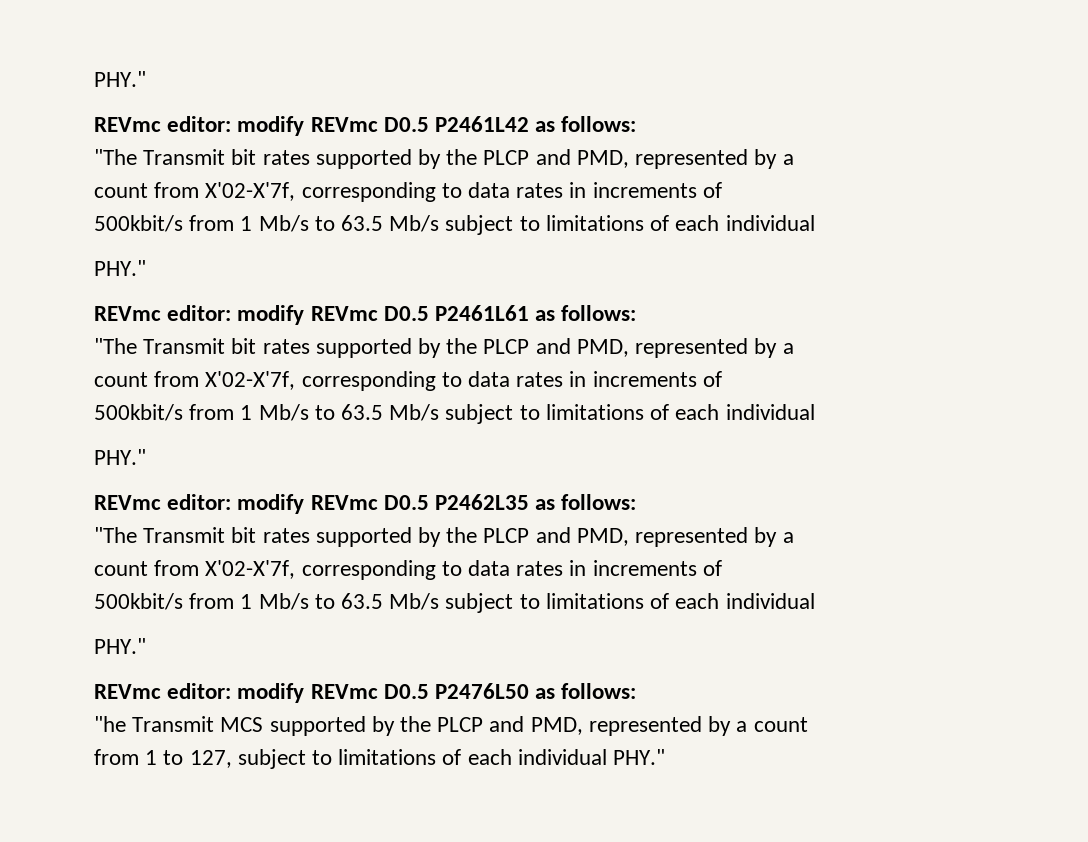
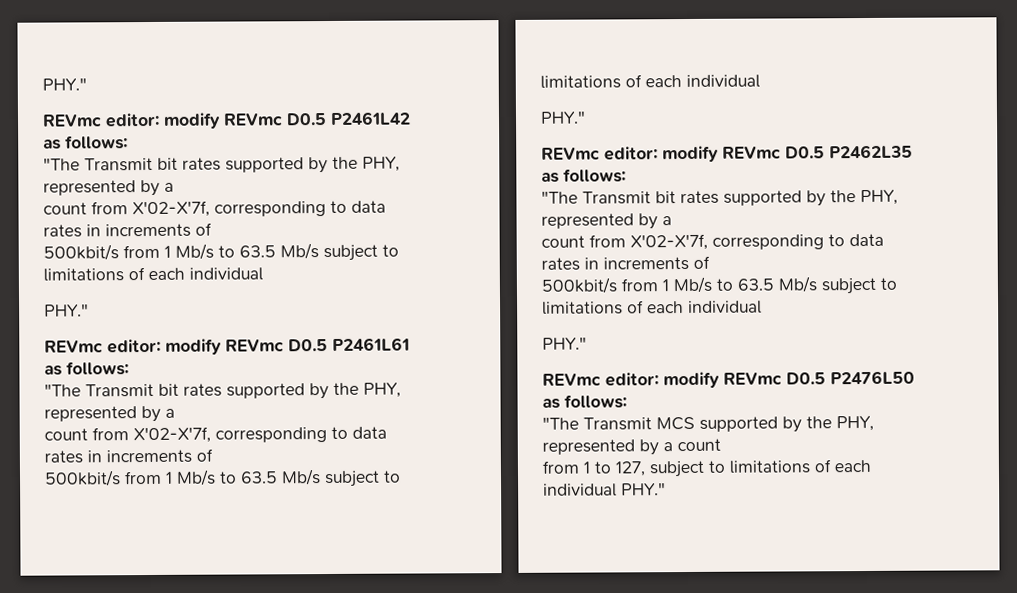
[483,149,629,168] PLCP and PMD, -> [362,156,400,172] PHY,
[483,338,629,357] PLCP and PMD, -> [363,382,401,398] PHY,
[483,527,629,546] PLCP and PMD, -> [860,189,898,206] PHY,
[94,716,126,732] "he -> [542,416,579,430] "The
[437,716,583,735] PLCP and PMD, -> [836,415,874,432] PHY,

